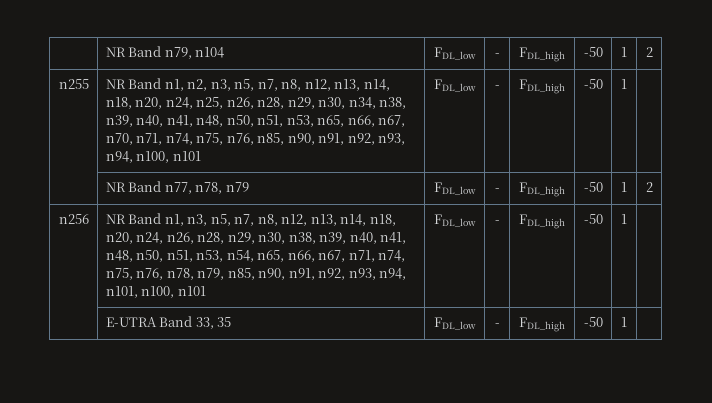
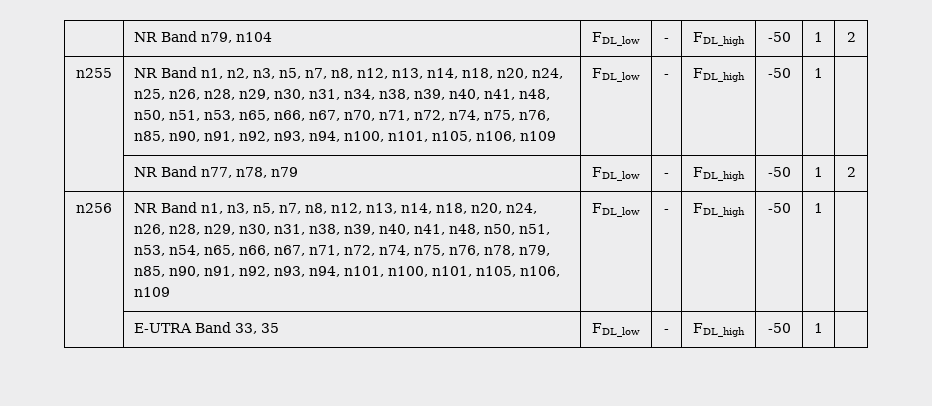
(346, 103) none -> [309,89,341,100] n31,
(163, 139) none -> [414,110,446,121] n72,
[172,151,201,161] n101 -> [388,131,557,142] n101, n105, n106, n109
(286, 238) none -> [274,224,306,235] n31,
(375, 256) none -> [344,245,376,256] n72,
[177,286,206,296] n101 -> [432,266,561,277] [134,287,171,297] n101, n105, n106, n109

